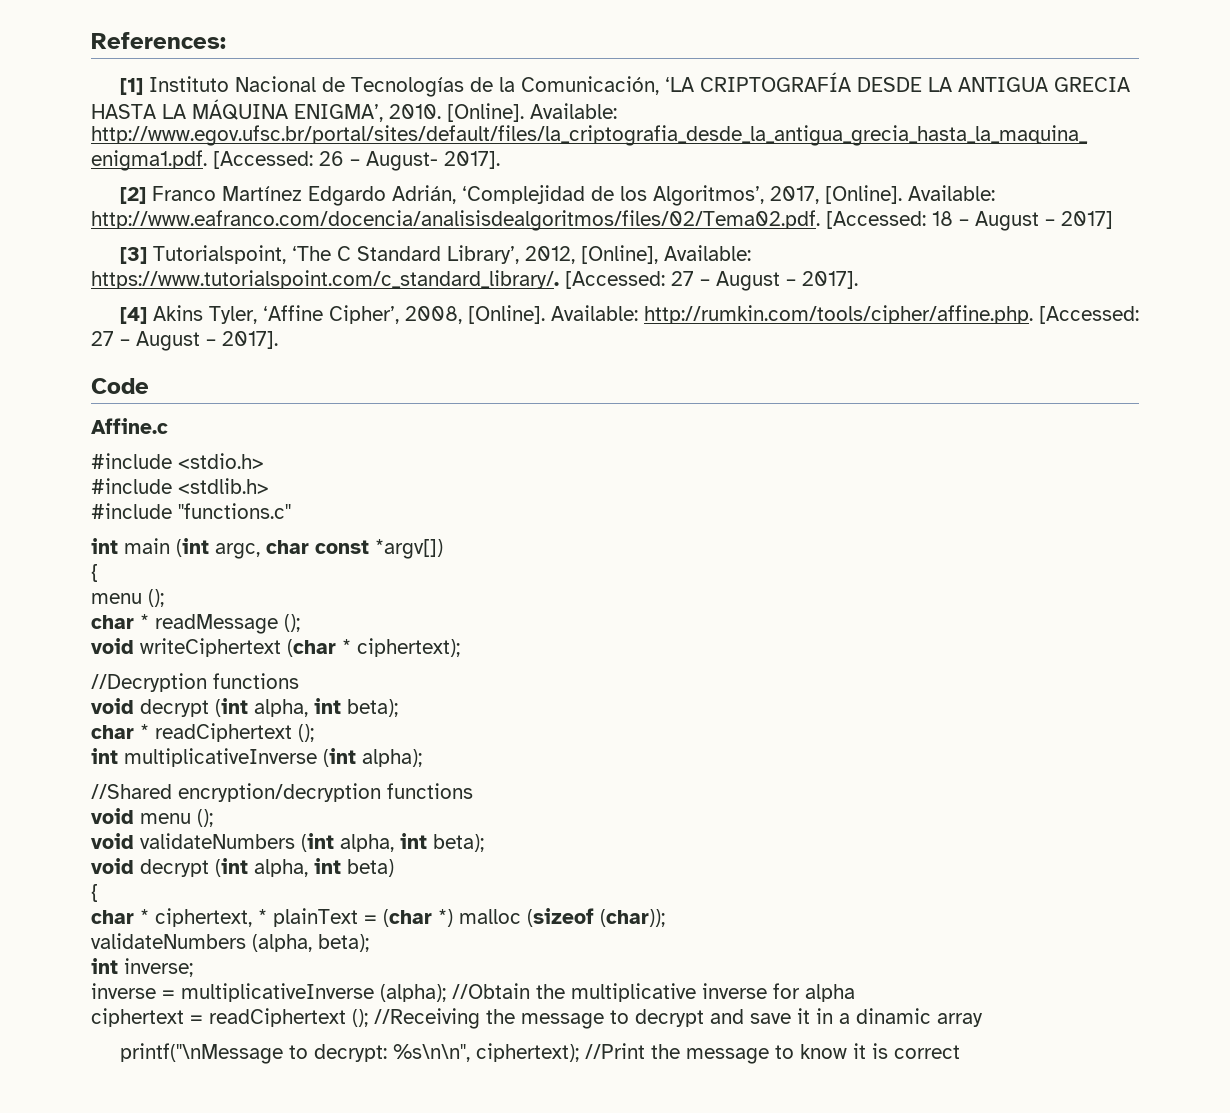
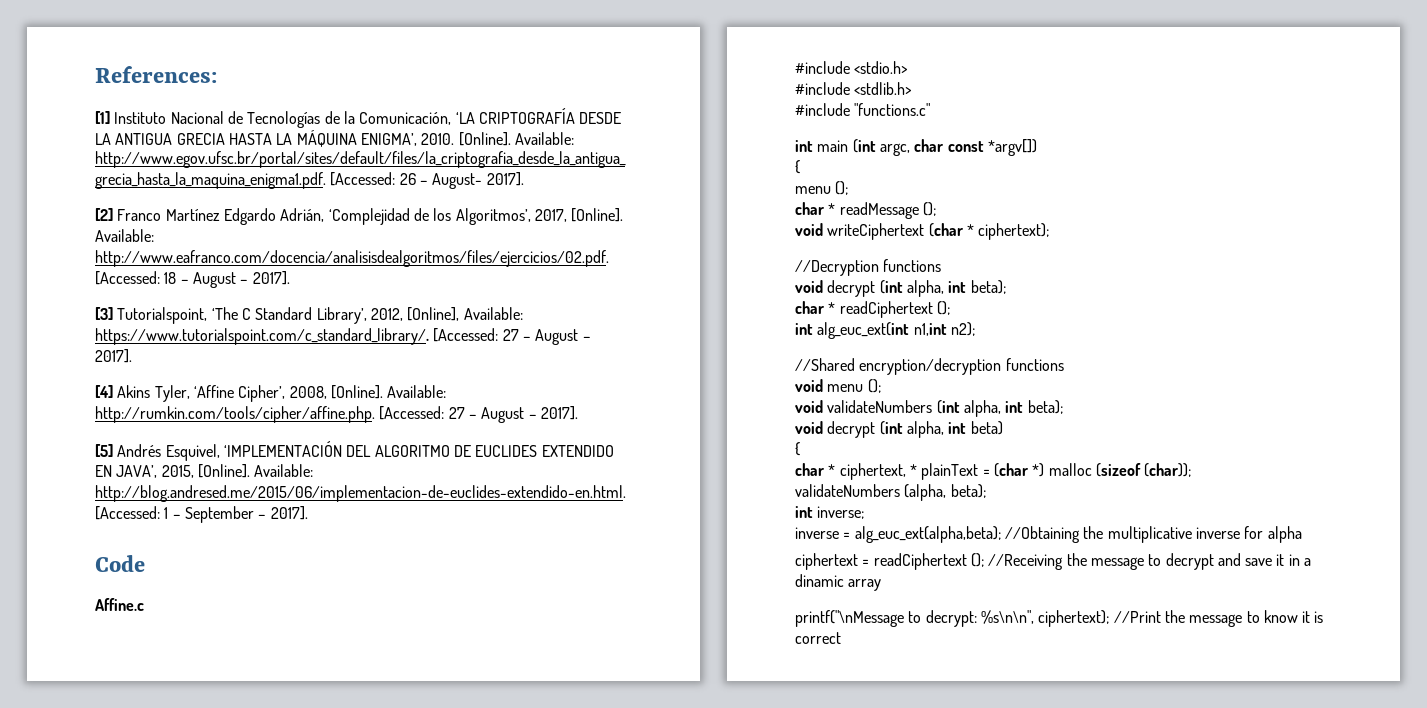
[91,210,820,231] http://www.eafranco.com/docencia/analisisdealgoritmos/files/02/Tema02.pdf. -> [95,250,609,267] http://www.eafranco.com/docencia/analisisdealgoritmos/files/ejercicios/02.pdf.
[1061,211,1113,229] 2017] -> [252,271,290,285] 2017].
(278, 340) none -> [95,441,614,461] [95,464,314,478] [95,485,626,502] [95,506,308,523] // [5] Andrés Esquivel, ‘IMPLEMENTACIÓN DEL ALGORITMO DE EUCLIDES EXTENDIDO EN JAVA’, 2015, [Online]. Available: http://blog.andresed.me/2015/06/implementacion-de-euclides-extendido-en.html. [Accessed: 1 – September – 2017].
[124,748,422,767] multiplicativeInverse (int alpha); -> [817,322,975,339] alg_euc_ext(int n1,int n2);
[181,983,530,1002] multiplicativeInverse (alpha); //Obtain -> [854,526,1080,543] alg_euc_ext(alpha,beta); //Obtaining

